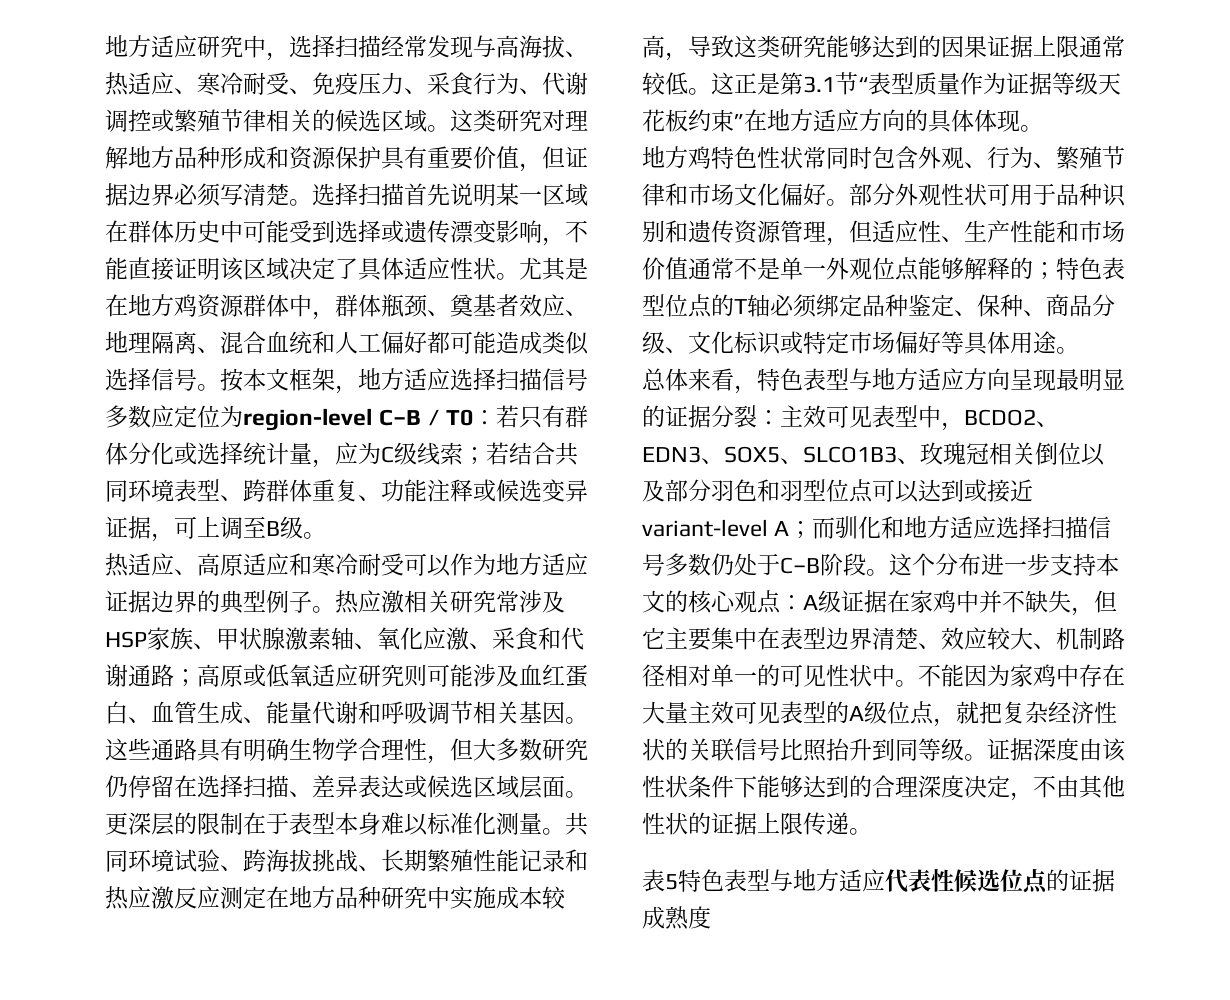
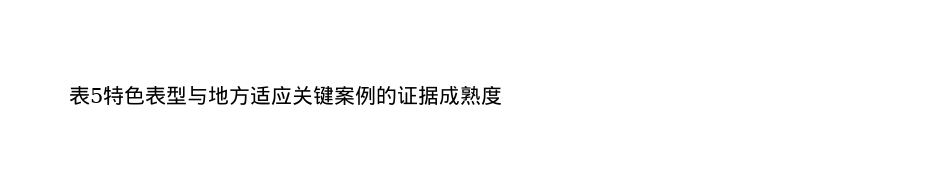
[105,35,588,61] [105,72,588,96] [105,109,588,132] [105,146,588,172] [105,183,588,207] [105,220,588,246] [105,257,588,281] [105,294,588,320] [105,331,589,355] [105,368,588,394] [105,405,588,431] [105,442,578,468] [105,479,588,502] [105,516,326,542] [105,553,588,577] [105,590,565,614] [105,627,584,650] [105,664,588,688] [105,701,588,724] [105,738,588,764] [105,775,588,799] [105,812,588,836] [105,849,588,872] [105,886,566,910] [642,35,1125,61] [642,72,1121,95] [642,109,1043,133] [642,146,1125,169] [642,183,1126,207] [642,220,1125,246] [642,257,1125,281] [642,294,1115,318] [642,331,1079,355] [642,368,1125,394] [642,405,1059,431] [642,442,1105,466] [642,479,1033,503] [642,516,1112,539] [642,553,1119,576] [642,590,1117,616] [642,627,1125,651] [642,664,1125,687] [642,701,1117,727] [642,738,1126,762] [642,775,1125,801] [642,812,872,835] 地方适应研究中，选择扫描经常发现与高海拔、热适应、寒冷耐受、免疫压力、采食行为、代谢调控或繁殖节律相关的候选区域。这类研究对理解地方品种形成和资源保护具有重要价值，但证据边界必须写清楚。选择扫描首先说明某一区域在群体历史中可能受到选择或遗传漂变影响，不能直接证明该区域决定了具体适应性状。尤其是在地方鸡资源群体中，群体瓶颈、奠基者效应、地理隔离、混合血统和人工偏好都可能造成类似选择信号。按本文框架，地方适应选择扫描信号多数应定位为region-level C–B / T0：若只有群体分化或选择统计量，应为C级线索；若结合共同环境表型、跨群体重复、功能注释或候选变异证据，可上调至B级。 // 热适应、高原适应和寒冷耐受可以作为地方适应证据边界的典型例子。热应激相关研究常涉及HSP家族、甲状腺激素轴、氧化应激、采食和代谢通路；高原或低氧适应研究则可能涉及血红蛋白、血管生成、能量代谢和呼吸调节相关基因。这些通路具有明确生物学合理性，但大多数研究仍停留在选择扫描、差异表达或候选区域层面。更深层的限制在于表型本身难以标准化测量。共同环境试验、跨海拔挑战、长期繁殖性能记录和热应激反应测定在地方品种研究中实施成本较高，导致这类研究能够达到的因果证据上限通常较低。这正是第3.1节“表型质量作为证据等级天花板约束”在地方适应方向的具体体现。 // 地方鸡特色性状常同时包含外观、行为、繁殖节律和市场文化偏好。部分外观性状可用于品种识别和遗传资源管理，但适应性、生产性能和市场价值通常不是单一外观位点能够解释的；特色表型位点的T轴必须绑定品种鉴定、保种、商品分级、文化标识或特定市场偏好等具体用途。 // 总体来看，特色表型与地方适应方向呈现最明显的证据分裂：主效可见表型中，BCDO2、EDN3、SOX5、SLCO1B3、玫瑰冠相关倒位以及部分羽色和羽型位点可以达到或接近variant-level A；而驯化和地方适应选择扫描信号多数仍处于C–B阶段。这个分布进一步支持本文的核心观点：A级证据在家鸡中并不缺失，但它主要集中在表型边界清楚、效应较大、机制路径相对单一的可见性状中。不能因为家鸡中存在大量主效可见表型的A级位点，就把复杂经济性状的关联信号比照抬升到同等级。证据深度由该性状条件下能够达到的合理深度决定，不由其他性状的证据上限传递。 // -> (69, 95) none
[885,868,1048,894] 代表性候选位点 -> [292,85,376,106] 关键案例

